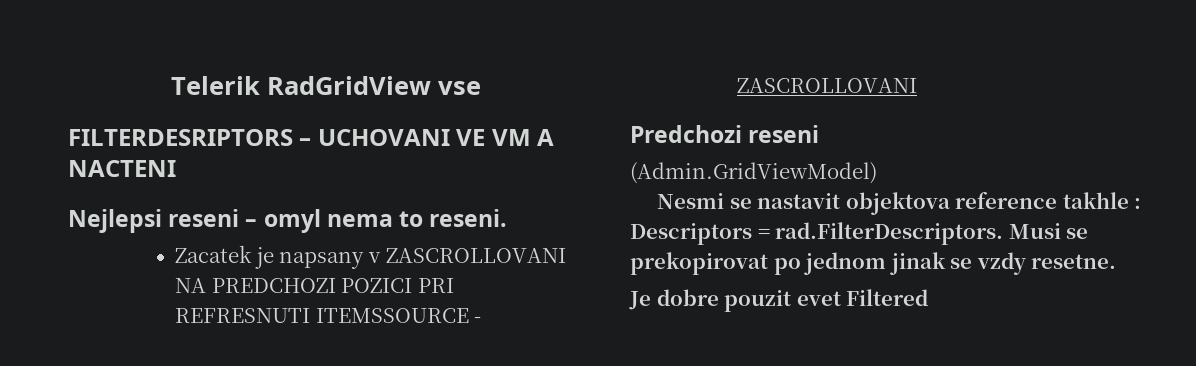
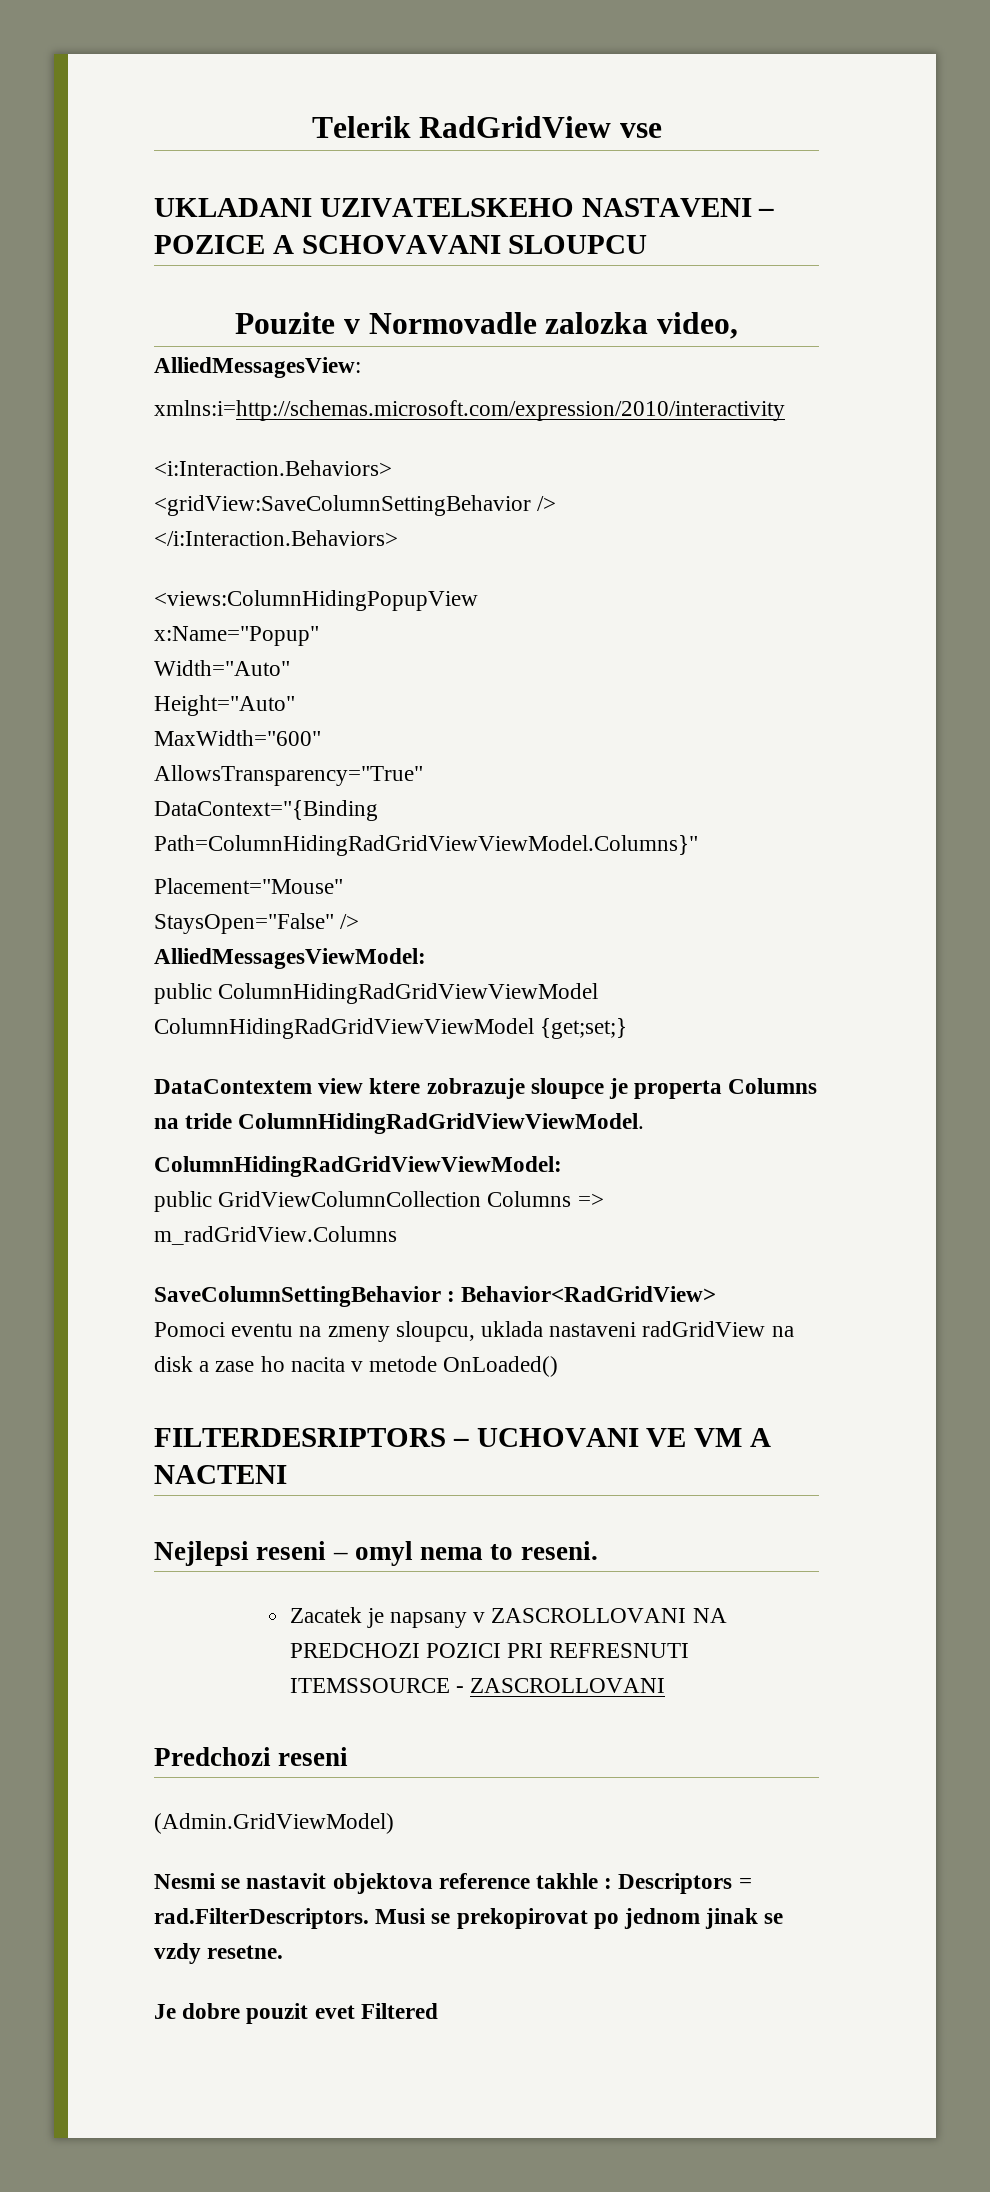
(481, 88) none -> [154,198,775,217] [154,235,648,254] [235,312,738,339] [154,357,361,378] [154,400,785,421] [154,460,392,476] [154,495,557,516] [154,530,398,546] [154,590,478,611] [154,626,319,646] [154,660,290,676] [154,695,295,716] [154,730,321,746] [154,765,423,786] [154,800,378,821] [154,835,698,856] [154,878,343,894] [154,913,360,934] [154,948,426,969] [154,983,599,1004] [154,1018,628,1039] [154,1078,818,1099] [154,1113,645,1134] [154,1156,562,1177] [154,1191,604,1212] [154,1226,397,1245] [154,1286,717,1307] [154,1321,794,1342] [154,1356,559,1377] // UKLADANI UZIVATELSKEHO NASTAVENI – POZICE A SCHOVAVANI SLOUPCU // Pouzite v Normovadle zalozka video, // AlliedMessagesView: // xmlns:i=http://schemas.microsoft.com/expression/2010/interactivity // <i:Interaction.Behaviors> // <gridView:SaveColumnSettingBehavior /> // </i:Interaction.Behaviors> // <views:ColumnHidingPopupView // x:Name="Popup" // Width="Auto" // Height="Auto" // MaxWidth="600" // AllowsTransparency="True" // DataContext="{Binding Path=ColumnHidingRadGridViewViewModel.Columns}" // Placement="Mouse" // StaysOpen="False" /> // AlliedMessagesViewModel: // public ColumnHidingRadGridViewViewModel ColumnHidingRadGridViewViewModel {get;set;} // DataContextem view ktere zobrazuje sloupce je properta Columns na tride ColumnHidingRadGridViewViewModel. // ColumnHidingRadGridViewViewModel: // public GridViewColumnCollection Columns => m_radGridView.Columns // SaveColumnSettingBehavior : Behavior<RadGridView> // Pomoci eventu na zmeny sloupcu, uklada nastaveni radGridView na disk a zase ho nacita v metode OnLoaded()

